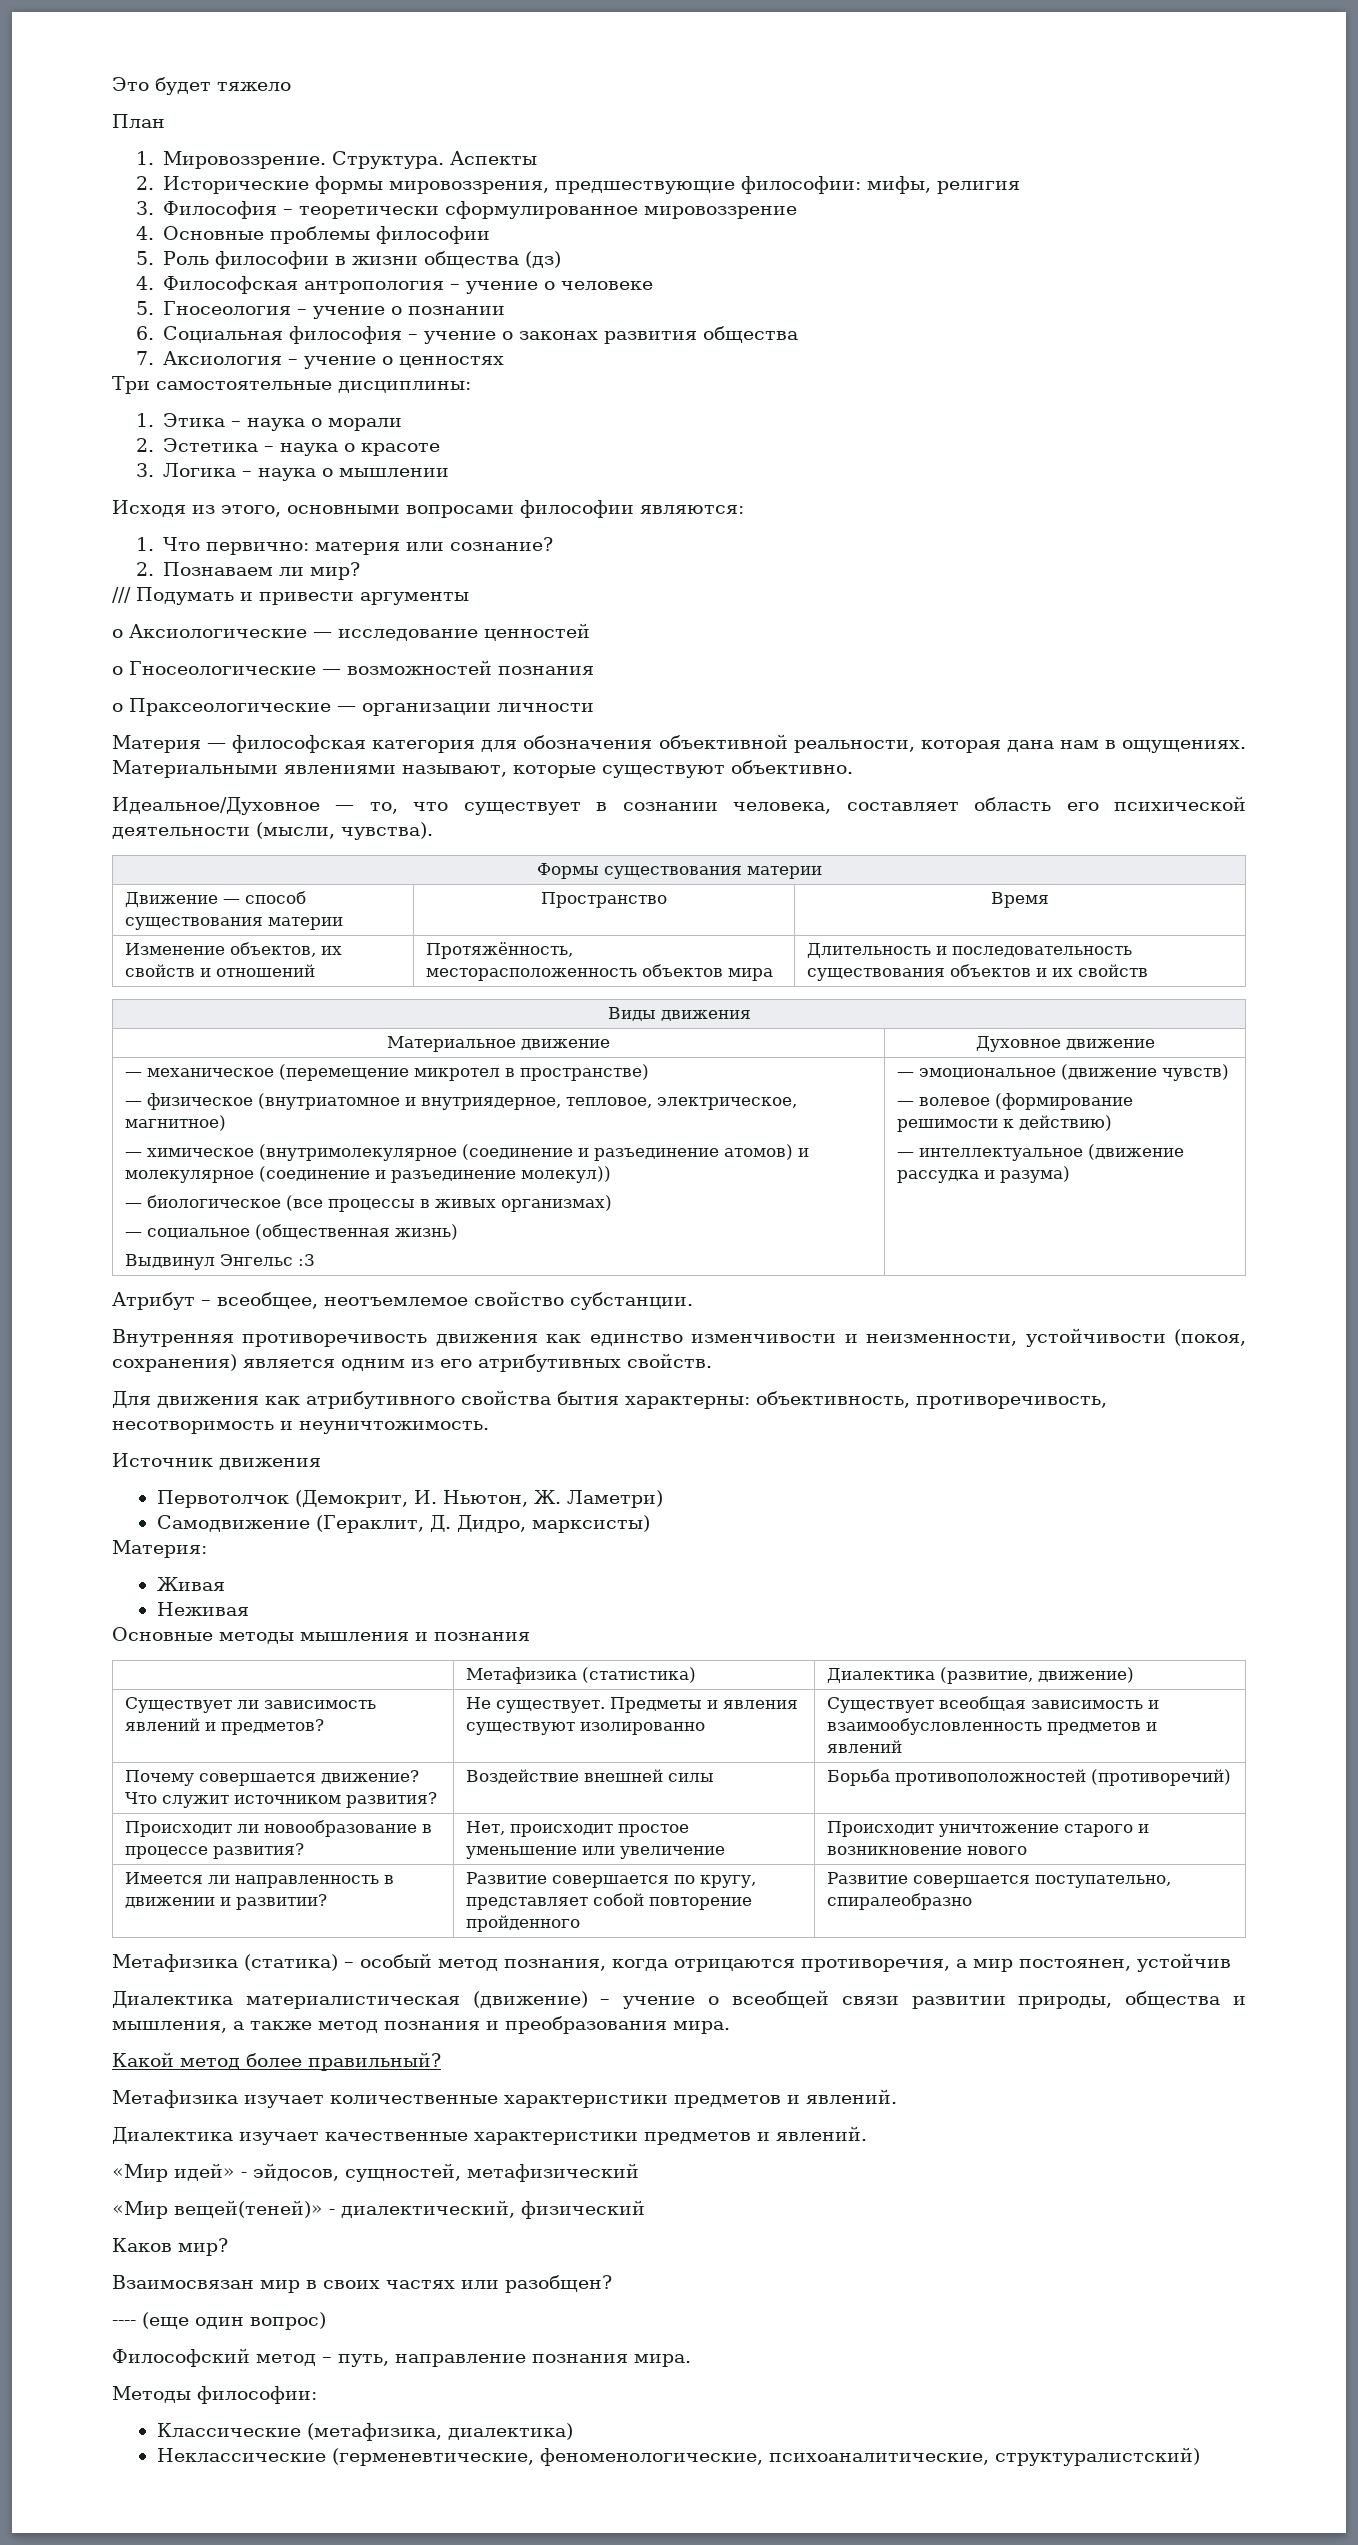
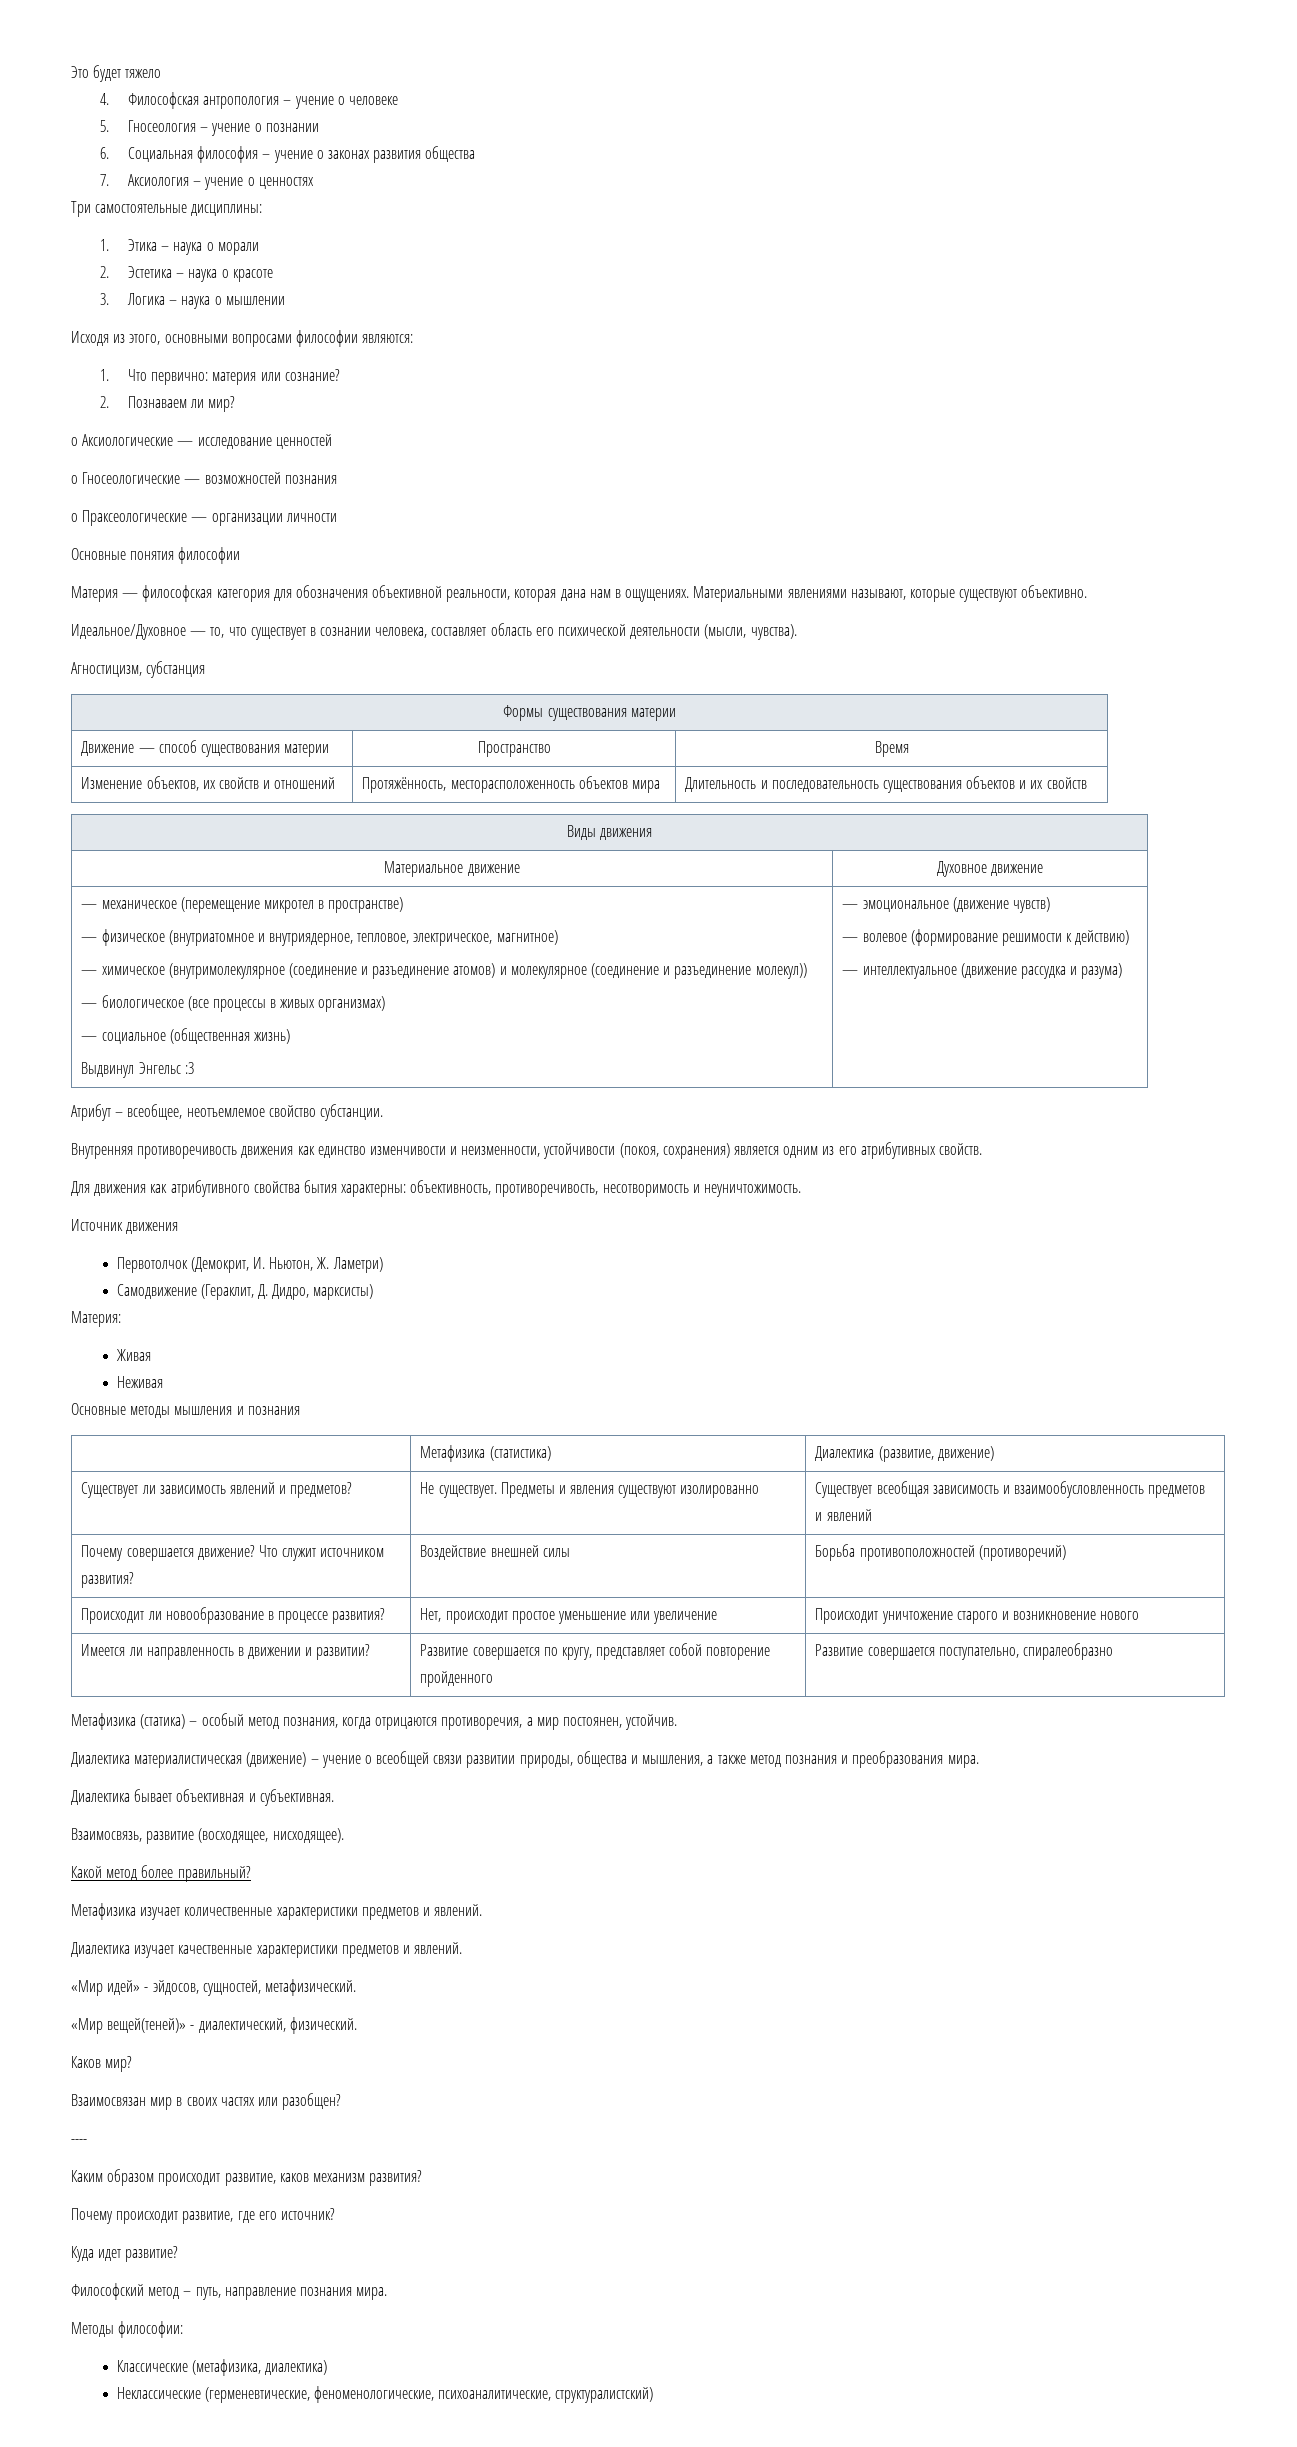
[112,114,165,128] [135,151,538,169] [135,176,1021,194] [135,201,798,219] [135,226,491,244] [135,251,562,269] // План // 1. Мировоззрение. Структура. Аспекты // 2. Исторические формы мировоззрения, предшествующие философии: мифы, религия // 3. Философия – теоретически сформулированное мировоззрение // 4. Основные проблемы философии // 5. Роль философии в жизни общества (дз) -> (162, 73) none
[112,587,469,605] // /// Подумать и привести аргументы -> (236, 404) none
(594, 707) none -> [71,547,241,564] // Основные понятия философии
(433, 831) none -> [71,661,206,678] // Агностицизм, субстанция
[1137,1953,1231,1972] устойчив -> [625,1714,678,1730] устойчив.
(730, 2027) none -> [71,1789,334,1806] [71,1828,344,1844] // Диалектика бывает объективная и субъективная. // Взаимосвязь, развитие (восходящее, нисходящее).
[467,2163,639,2182] метафизический -> [264,1979,356,1996] метафизический.
[521,2200,645,2219] физический -> [289,2017,357,2034] физический.
[142,2312,326,2330] (еще один вопрос) -> [71,2169,423,2186] [71,2208,335,2224] [71,2246,179,2262] // Каким образом происходит развитие, каков механизм развития? // Почему происходит развитие, где его источник? // Куда идет развитие?

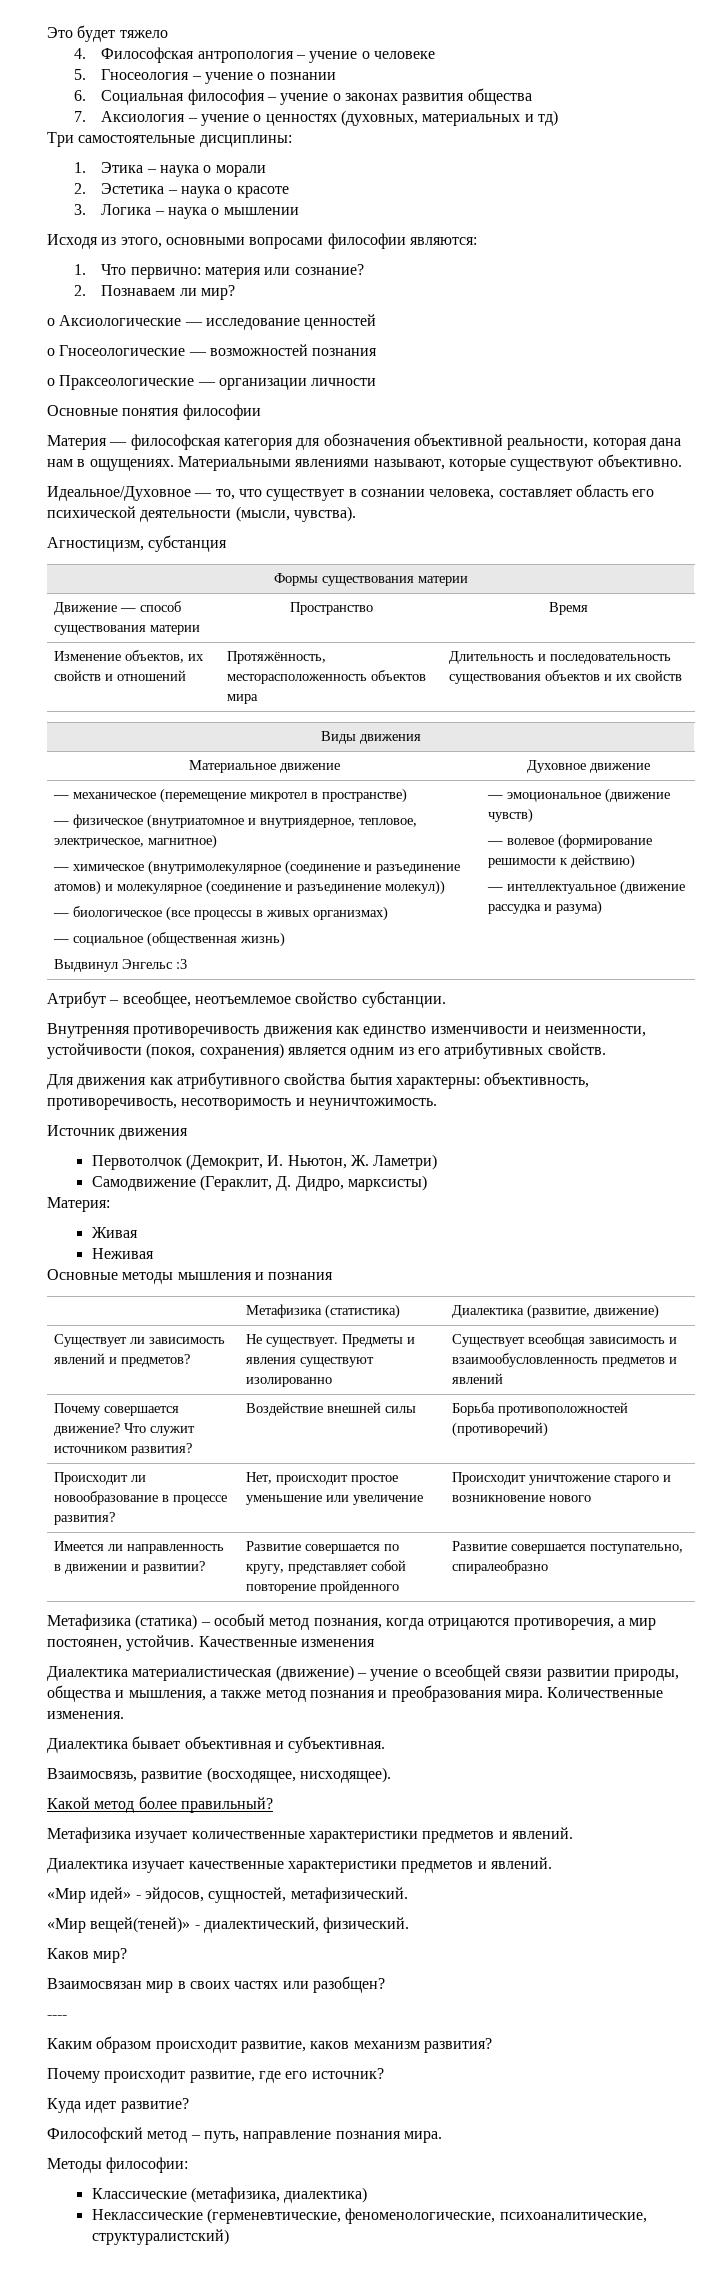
(314, 183) none -> [340,110,558,126] (духовных, материальных и тд)
(678, 1722) none -> [198,1636,375,1647] Качественные изменения
(979, 1761) none -> [547,1687,664,1698] [47,1711,124,1719] Количественные изменения.

